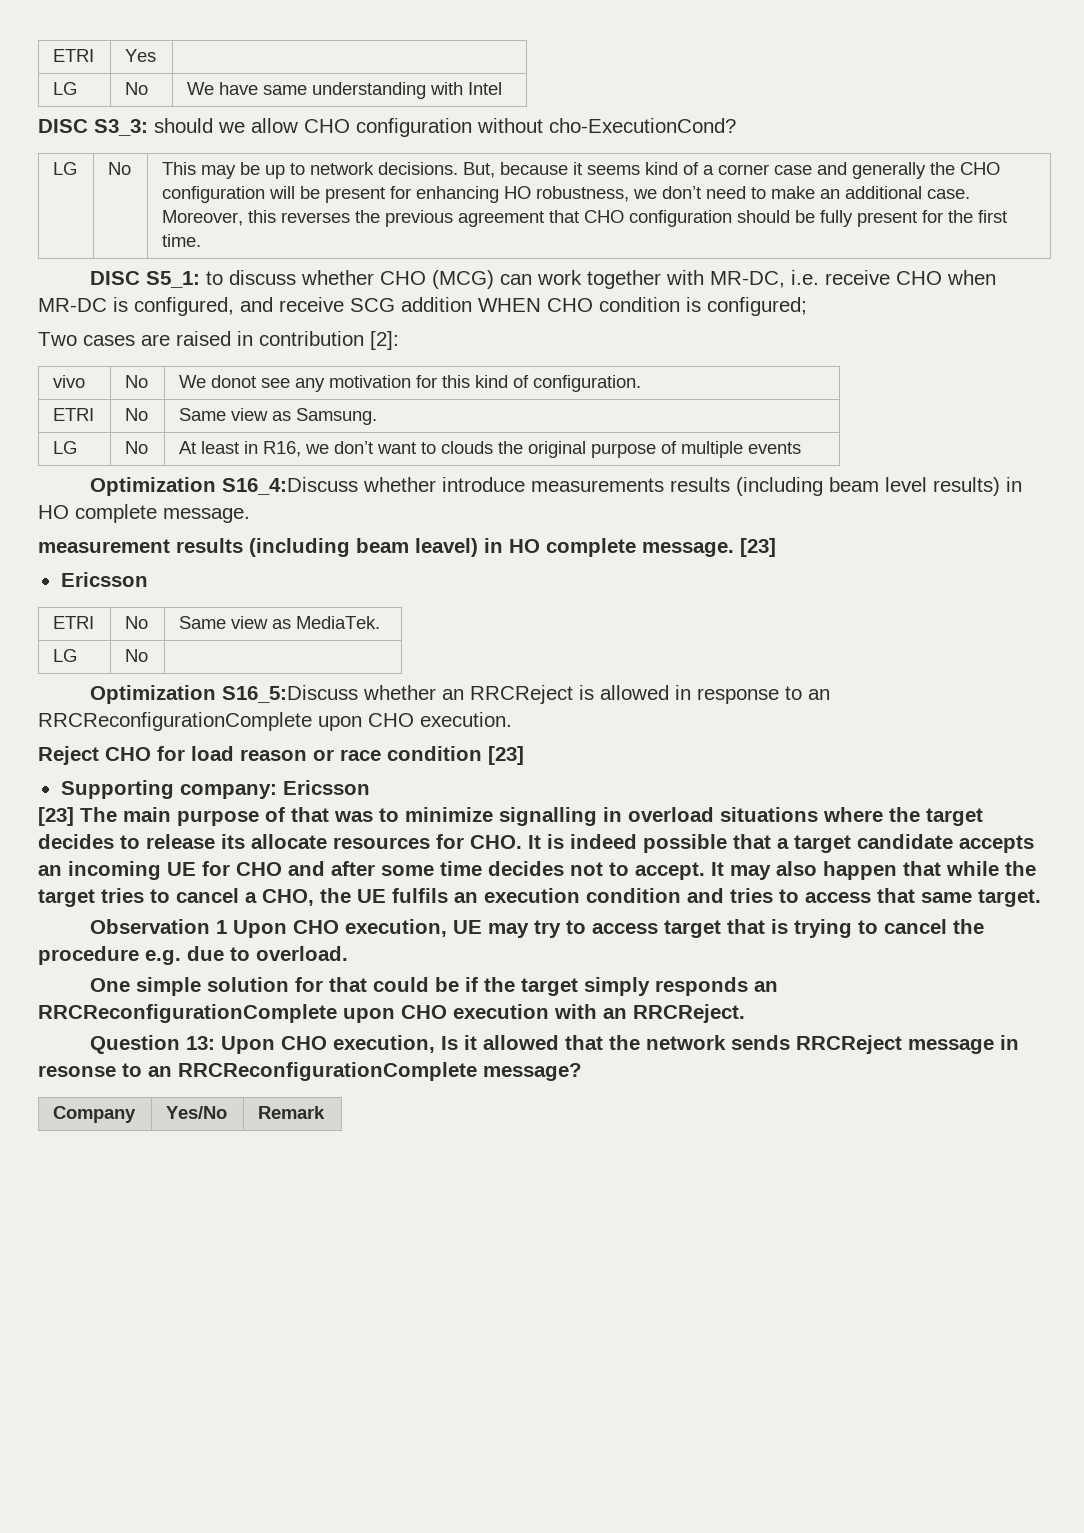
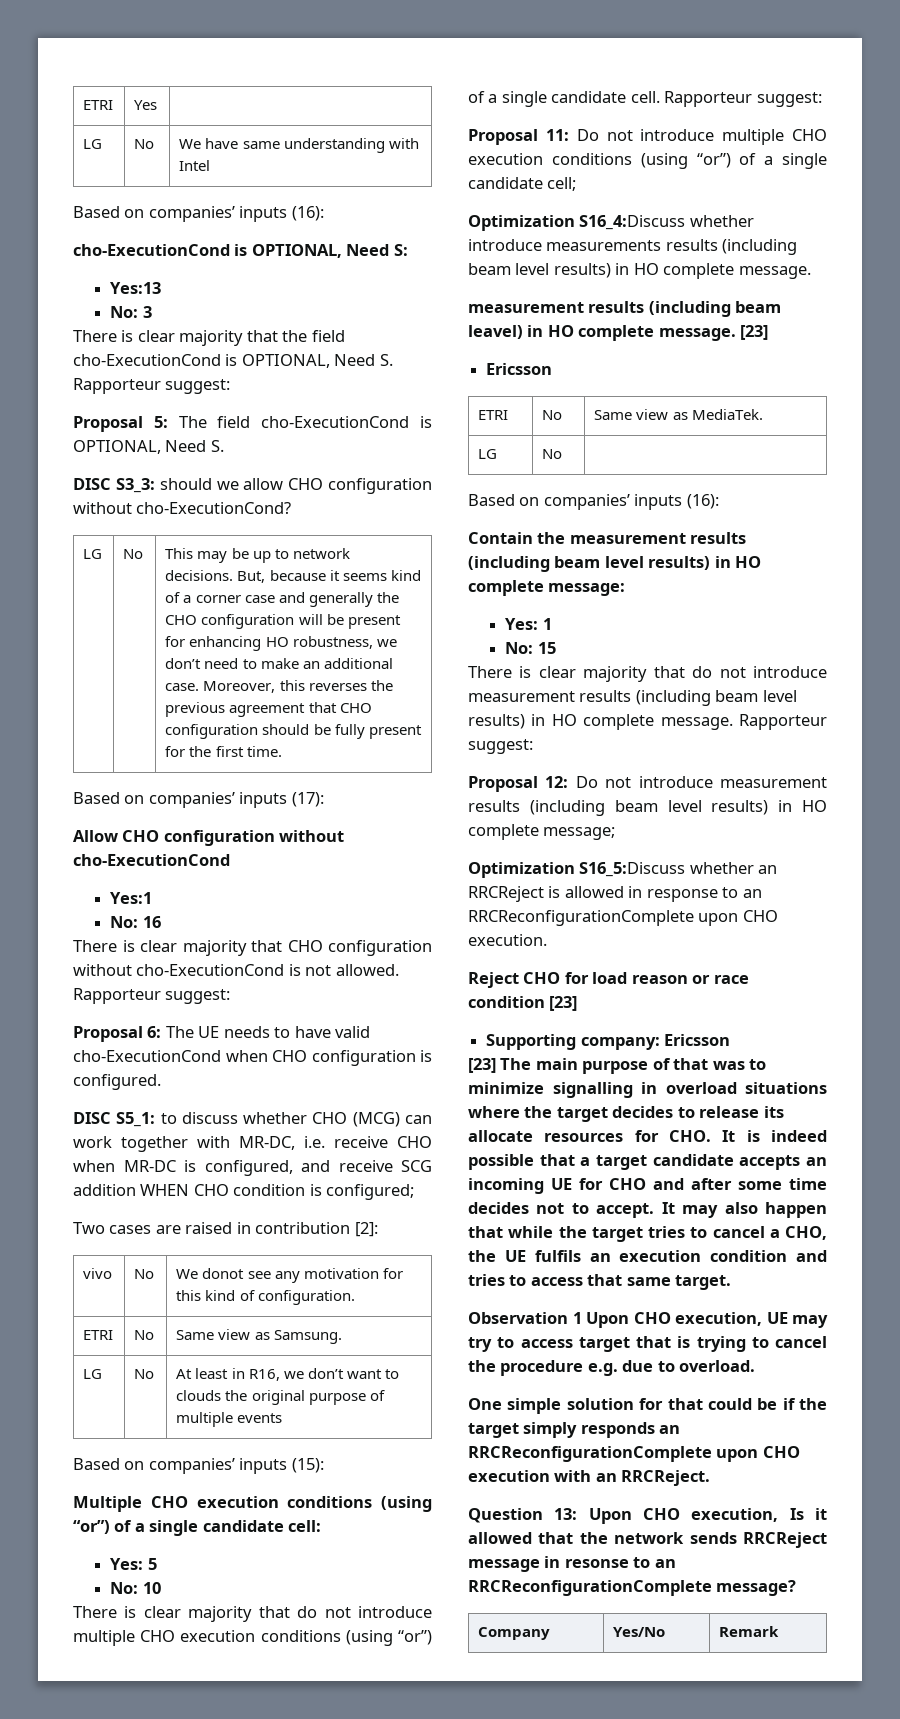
(503, 88) none -> [73,206,324,222] [73,244,408,258] [110,282,162,294] [110,306,152,318] [73,330,345,346] [73,354,393,368] [73,378,231,394] [73,416,433,432] [73,440,224,454] // Based on companies’ inputs (16): // cho-ExecutionCond is OPTIONAL, Need S: // Yes:13 // No: 3 // There is clear majority that the field cho-ExecutionCond is OPTIONAL, Need S. Rapporteur suggest: // Proposal 5: The field cho-ExecutionCond is OPTIONAL, Need S.
(202, 240) none -> [73,792,324,808] [73,830,345,846] [73,854,230,866] [110,892,153,904] [110,916,161,928] [73,940,432,956] [73,964,399,976] [73,988,231,1004] [73,1026,371,1042] [73,1050,432,1066] [73,1074,161,1090] // Based on companies’ inputs (17): // Allow CHO configuration without cho-ExecutionCond // Yes:1 // No: 16 // There is clear majority that CHO configuration without cho-ExecutionCond is not allowed. Rapporteur suggest: // Proposal 6: The UE needs to have valid cho-ExecutionCond when CHO configuration is configured.
(802, 448) none -> [73,1458,324,1474] [73,1496,432,1512] [73,1520,322,1536] [110,1558,157,1570] [110,1582,161,1594] [73,1606,432,1622] [73,1630,432,1646] [468,91,822,107] [468,129,827,145] [468,153,827,169] [468,177,577,191] // Based on companies’ inputs (15): // Multiple CHO execution conditions (using “or”) of a single candidate cell: // Yes: 5 // No: 10 // There is clear majority that do not introduce multiple CHO execution conditions (using “or”) of a single candidate cell. Rapporteur suggest: // Proposal 11: Do not introduce multiple CHO execution conditions (using “or”) of a single candidate cell;
(149, 655) none -> [468,494,719,510] [468,532,747,544] [468,556,762,572] [468,580,626,596] [505,618,552,630] [505,642,556,654] [468,666,827,682] [468,690,797,706] [468,714,827,730] [468,739,533,754] [468,776,827,792] [468,800,827,816] [468,824,616,840] // Based on companies’ inputs (16): // Contain the measurement results (including beam level results) in HO complete message: // Yes: 1 // No: 15 // There is clear majority that do not introduce measurement results (including beam level results) in HO complete message. Rapporteur suggest: // Proposal 12: Do not introduce measurement results (including beam level results) in HO complete message;

